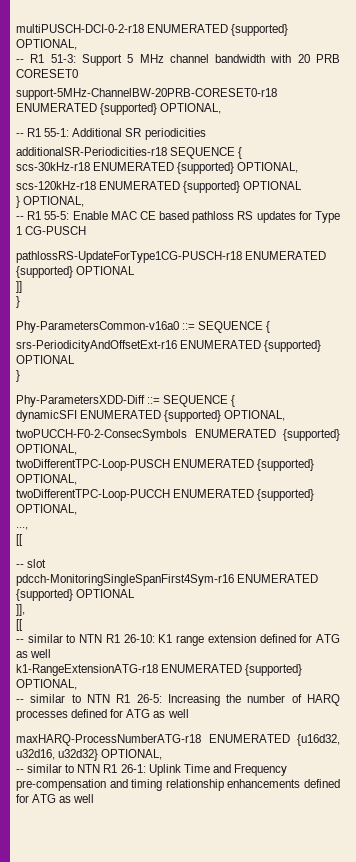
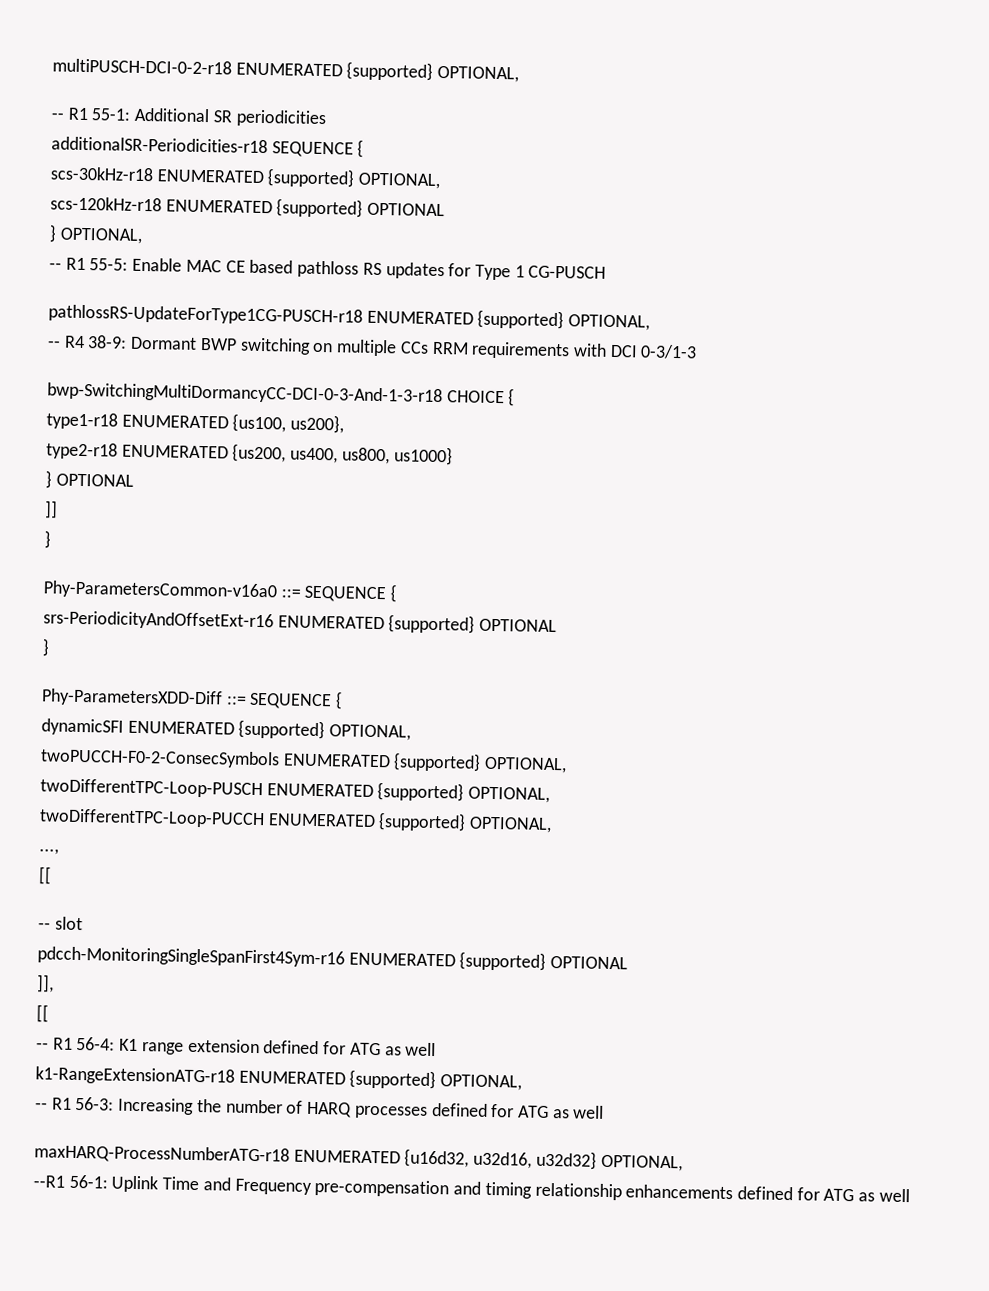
[16,54,341,66] [16,69,78,78] [16,88,277,100] [16,103,222,115] // -- R1 51-3: Support 5 MHz channel bandwidth with 20 PRB CORESET0 // support-5MHz-ChannelBW-20PRB-CORESET0-r18 ENUMERATED {supported} OPTIONAL, -> (520, 74) none
(73, 272) none -> [568,314,651,331] [47,335,698,360] [47,382,516,407] [46,412,345,434] [46,442,453,466] [45,470,52,489] OPTIONAL, // -- R4 38-9: Dormant BWP switching on multiple CCs RRM requirements with DCI 0-3/1-3 // bwp-SwitchingMultiDormancyCC-DCI-0-3-And-1-3-r18 CHOICE { // type1-r18 ENUMERATED {us100, us200}, // type2-r18 ENUMERATED {us200, us400, us800, us1000} // }
[27,634,155,643] similar to NTN R1 26-10: -> [52,1036,116,1051] R1 56-4:
[30,694,162,703] similar to NTN R1 26-5: -> [51,1096,115,1111] R1 56-3:
[16,764,146,773] -- similar to NTN R1 26-1: -> [33,1174,108,1189] --R1 56-1:

